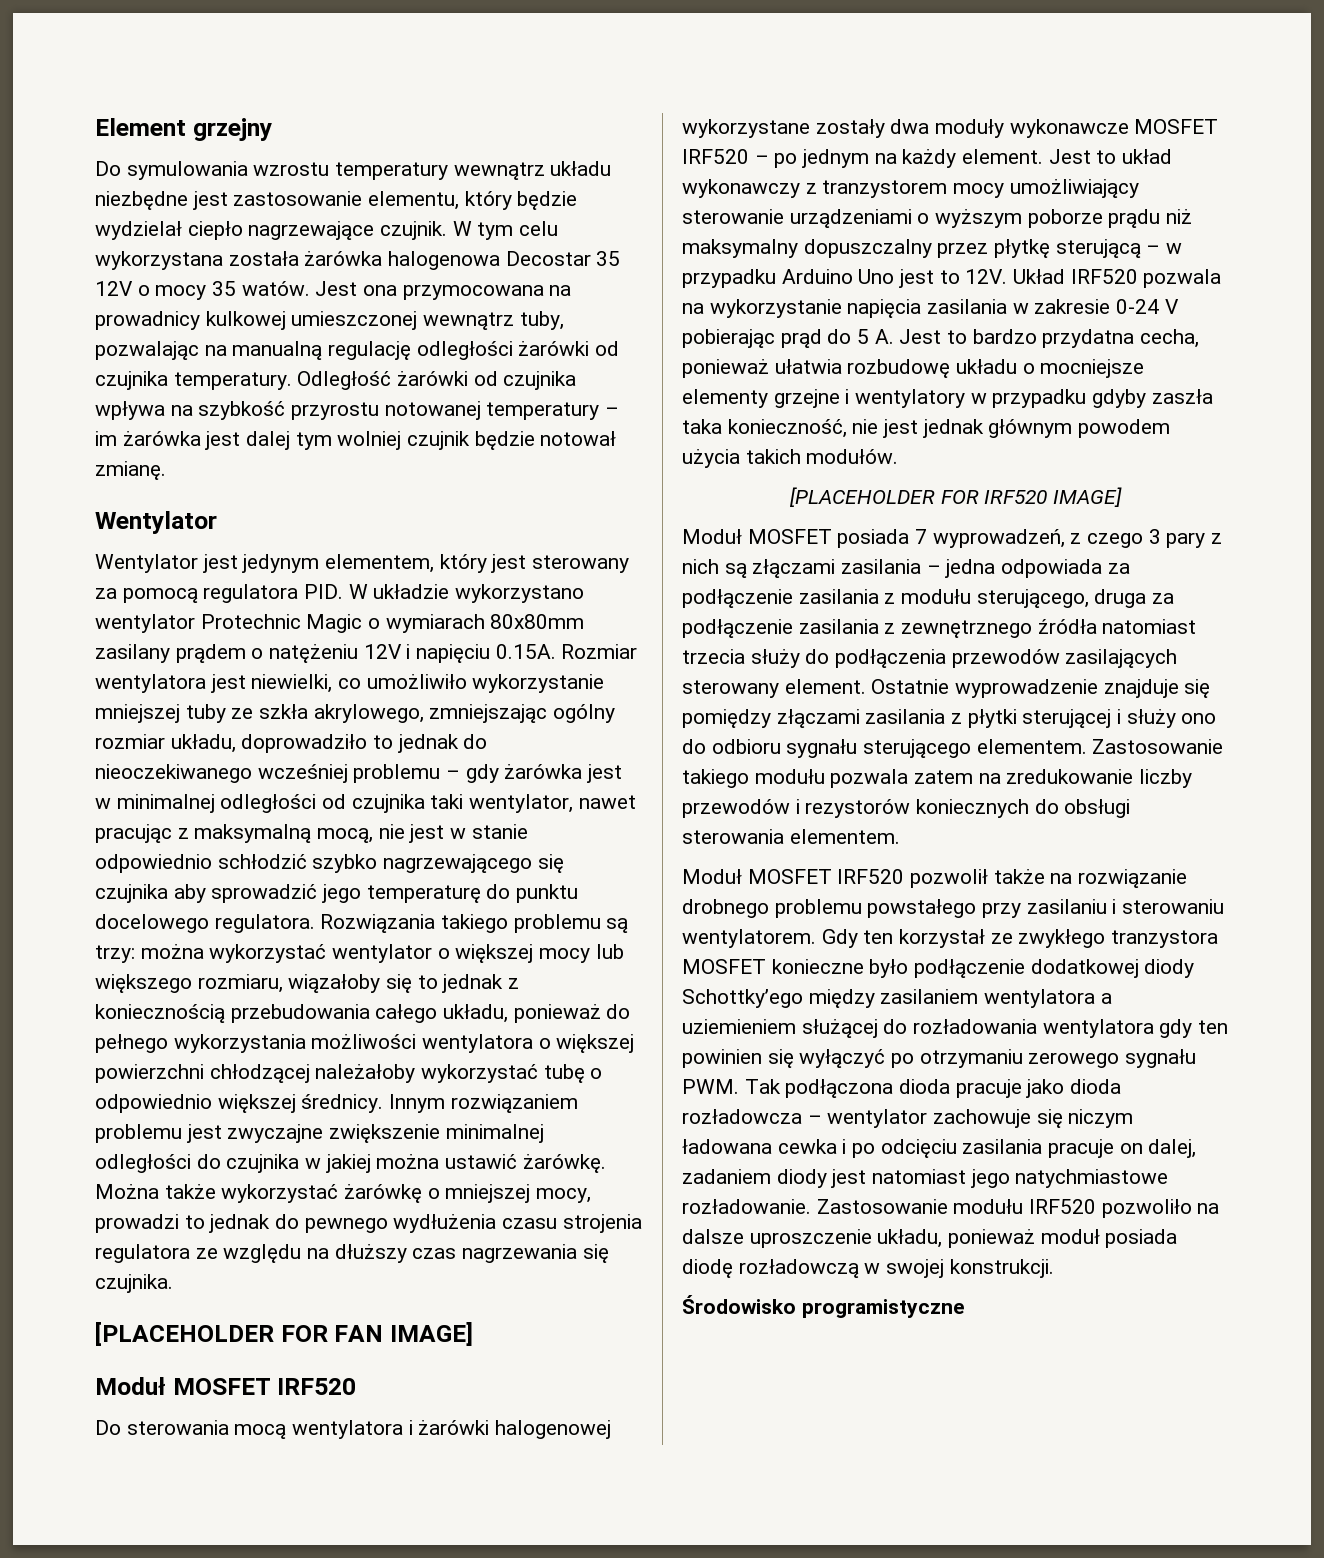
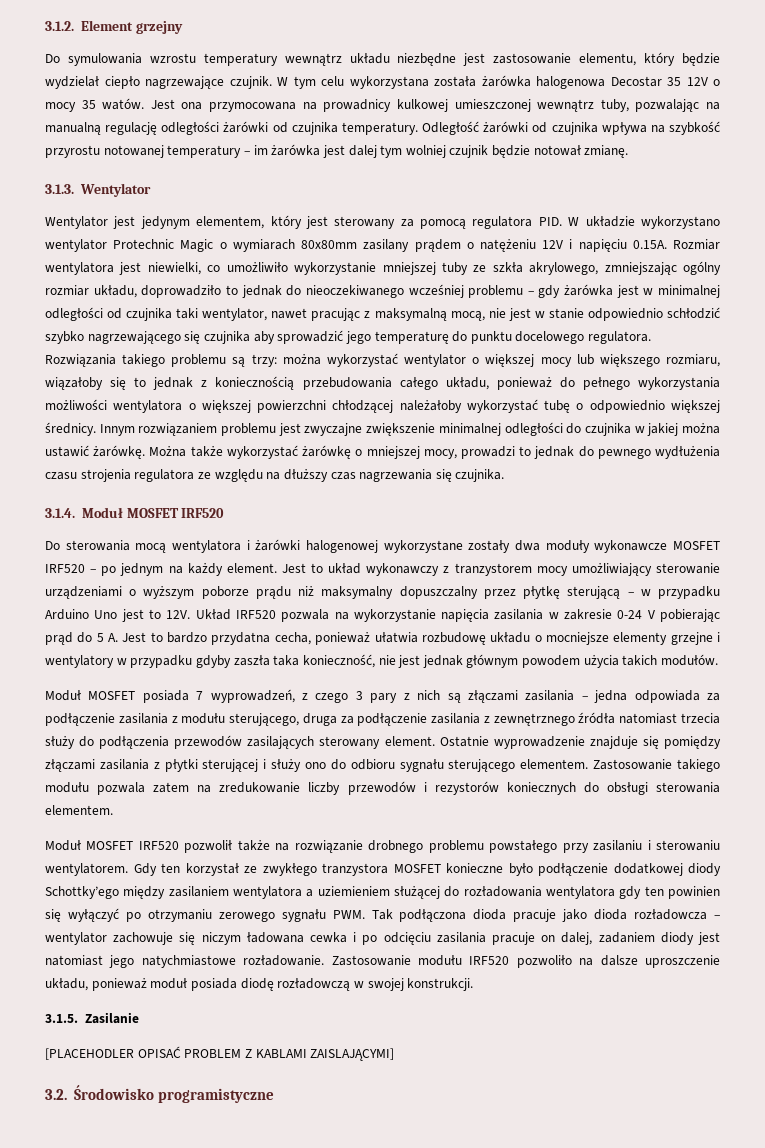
(95, 127) none -> [45,21,74,31] 3.1.2.
(166, 470) none -> [45,184,74,194] 3.1.3.
[95,1322,473,1346] [PLACEHOLDER FOR FAN IMAGE] // -> [45,508,75,518] 3.1.4.
[788,487,1123,507] // [PLACEHOLDER FOR IRF520 IMAGE] -> (719, 660) none
(1054, 1268) none -> [45,1012,139,1024] [45,1046,395,1061] [45,1089,67,1100] 3.1.5. Zasilanie // [PLACEHODLER OPISAĆ PROBLEM Z KABLAMI ZAISLAJĄCYMI] // 3.2.

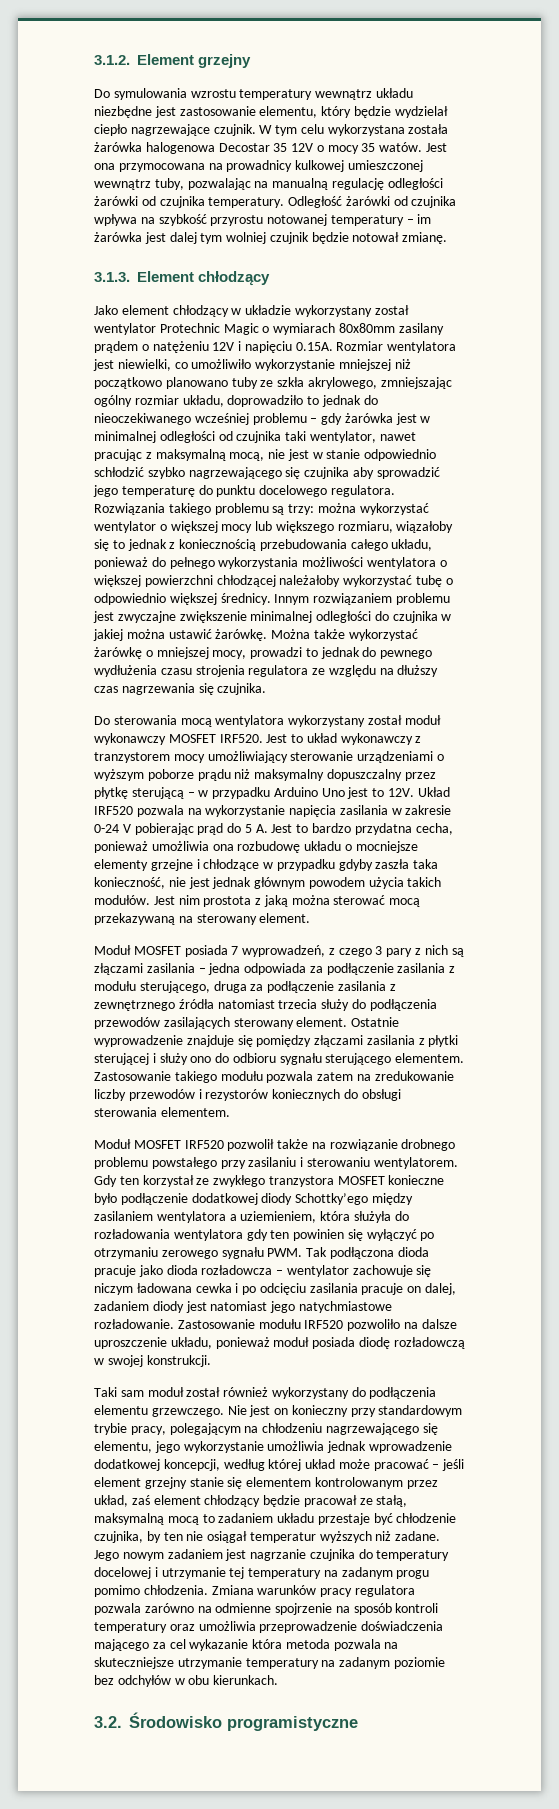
[79,183,151,197] [45,215,720,229] Wentylator // Wentylator jest jedynym elementem, który jest sterowany za pomocą regulatora PID. W układzie wykorzystano -> [137,271,271,286] [94,305,409,317] Element chłodzący // Jako element chłodzący w układzie wykorzystany został
(436, 268) none -> [394,359,411,369] [94,377,228,389] niż początkowo planowano
[45,507,225,518] // 3.1.4. Moduł MOSFET IRF520 -> (267, 689) none
[246,539,720,553] [45,563,277,576] i żarówki halogenowej wykorzystane zostały dwa moduły wykonawcze MOSFET IRF520 – po jednym na każdy element. -> [288,715,441,727] [94,733,263,745] wykorzystany został moduł wykonawczy MOSFET IRF520.
[374,632,418,643] ułatwia -> [151,841,234,851] umożliwia ona
[45,655,114,668] wentylatory -> [203,859,260,871] chłodzące
(719, 660) none -> [153,895,421,907] [94,913,311,925] Jest nim prostota z jaką można sterować mocą przekazywaną na sterowany element.
[317,886,440,899] uziemieniem służącej -> [240,1211,391,1223] uziemieniem, która służyła
[45,1012,139,1024] [45,1046,395,1061] 3.1.5. Zasilanie // [PLACEHODLER OPISAĆ PROBLEM Z KABLAMI ZAISLAJĄCYMI] -> [94,1387,437,1399] [94,1405,463,1417] [94,1423,438,1435] [94,1441,452,1453] [94,1459,465,1471] [94,1477,438,1489] [94,1495,408,1507] [94,1513,457,1525] [94,1531,441,1543] [94,1549,450,1561] [94,1567,430,1579] [94,1585,415,1597] [94,1603,439,1615] [94,1621,444,1633] [94,1639,399,1651] [94,1657,445,1669] [94,1675,279,1687] Taki sam moduł został również wykorzystany do podłączenia elementu grzewczego. Nie jest on konieczny przy standardowym trybie pracy, polegającym na chłodzeniu nagrzewającego się elementu, jego wykorzystanie umożliwia jednak wprowadzenie dodatkowej koncepcji, według której układ może pracować – jeśli element grzejny stanie się elementem kontrolowanym przez układ, zaś element chłodzący będzie pracował ze stałą, maksymalną mocą to zadaniem układu przestaje być chłodzenie czujnika, by ten nie osiągał temperatur wyższych niż zadane. Jego nowym zadaniem jest nagrzanie czujnika do temperatury docelowej i utrzymanie tej temperatury na zadanym progu pomimo chłodzenia. Zmiana warunków pracy regulatora pozwala zarówno na odmienne spojrzenie na sposób kontroli temperatury oraz umożliwia przeprowadzenie doświadczenia mającego za cel wykazanie która metoda pozwala na skuteczniejsze utrzymanie temperatury na zadanym poziomie bez odchyłów w obu kierunkach.

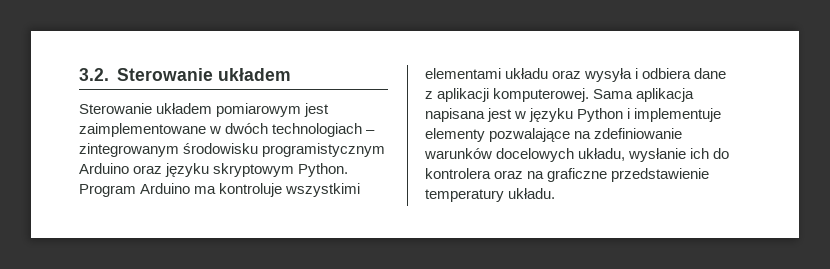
[94,54,252,68] [94,88,413,100] [94,106,448,118] [94,124,449,136] [94,142,448,154] [94,160,423,172] [94,178,443,190] [94,196,457,208] [94,214,432,226] [94,232,448,244] [94,271,271,286] [94,305,409,317] [94,323,444,335] [94,341,457,353] [93,359,411,371] [94,377,452,389] [94,395,378,407] [94,413,431,425] [94,431,416,443] [94,449,437,461] [94,467,440,479] [93,485,395,497] [94,503,429,515] [94,521,454,533] [94,539,433,551] [94,557,447,569] [94,575,453,587] [94,593,450,605] [93,611,452,623] [93,629,418,641] [94,647,433,659] [94,665,439,677] [94,683,267,695] [94,715,441,727] [94,733,422,745] [94,751,444,763] [94,769,436,781] [94,787,450,799] [94,805,452,817] [94,823,453,835] [94,841,418,853] [94,859,439,871] [94,877,442,889] [94,895,421,907] [94,913,311,925] [94,945,464,957] [94,963,456,975] [94,981,396,993] [94,999,437,1011] [94,1017,400,1029] [94,1035,459,1047] [94,1053,465,1065] [94,1071,454,1083] [94,1089,401,1101] [94,1107,230,1117] [94,1139,456,1151] [94,1157,458,1169] [94,1175,445,1187] [94,1193,413,1205] [94,1211,409,1223] [94,1229,435,1241] [94,1247,429,1259] [94,1265,432,1277] [94,1283,457,1295] [94,1301,392,1313] [94,1319,457,1331] [94,1337,465,1349] [94,1355,211,1367] [94,1387,437,1399] [94,1405,463,1417] [94,1423,438,1435] [94,1441,452,1453] [94,1459,465,1471] [94,1477,438,1489] [94,1495,408,1507] [94,1513,457,1525] [94,1531,441,1543] [94,1549,450,1561] [94,1567,430,1579] [94,1585,415,1597] [94,1603,439,1615] [94,1621,444,1633] [94,1639,399,1651] [94,1657,445,1669] [94,1675,279,1687] [94,1712,358,1731] 3.1.2. Element grzejny // Do symulowania wzrostu temperatury wewnątrz układu niezbędne jest zastosowanie elementu, który będzie wydzielał ciepło nagrzewające czujnik. W tym celu wykorzystana została żarówka halogenowa Decostar 35 12V o mocy 35 watów. Jest ona przymocowana na prowadnicy kulkowej umieszczonej wewnątrz tuby, pozwalając na manualną regulację odległości żarówki od czujnika temperatury. Odległość żarówki od czujnika wpływa na szybkość przyrostu notowanej temperatury – im żarówka jest dalej tym wolniej czujnik będzie notował zmianę. // 3.1.3. Element chłodzący // Jako element chłodzący w układzie wykorzystany został wentylator Protechnic Magic o wymiarach 80x80mm zasilany prądem o natężeniu 12V i napięciu 0.15A. Rozmiar wentylatora jest niewielki, co umożliwiło wykorzystanie mniejszej niż początkowo planowano tuby ze szkła akrylowego, zmniejszając ogólny rozmiar układu, doprowadziło to jednak do nieoczekiwanego wcześniej problemu – gdy żarówka jest w minimalnej odległości od czujnika taki wentylator, nawet pracując z maksymalną mocą, nie jest w stanie odpowiednio schłodzić szybko nagrzewającego się czujnika aby sprowadzić jego temperaturę do punktu docelowego regulatora. Rozwiązania takiego problemu są trzy: można wykorzystać wentylator o większej mocy lub większego rozmiaru, wiązałoby się to jednak z koniecznością przebudowania całego układu, ponieważ do pełnego wykorzystania możliwości wentylatora o większej powierzchni chłodzącej należałoby wykorzystać tubę o odpowiednio większej średnicy. Innym rozwiązaniem problemu jest zwyczajne zwiększenie minimalnej odległości do czujnika w jakiej można ustawić żarówkę. Można także wykorzystać żarówkę o mniejszej mocy, prowadzi to jednak do pewnego wydłużenia czasu strojenia regulatora ze względu na dłuższy czas nagrzewania się czujnika. // Do sterowania mocą wentylatora wykorzystany został moduł wykonawczy MOSFET IRF520. Jest to układ wykonawczy z tranzystorem mocy umożliwiający sterowanie urządzeniami o wyższym poborze prądu niż maksymalny dopuszczalny przez płytkę sterującą – w przypadku Arduino Uno jest to 12V. Układ IRF520 pozwala na wykorzystanie napięcia zasilania w zakresie 0-24 V pobierając prąd do 5 A. Jest to bardzo przydatna cecha, ponieważ umożliwia ona rozbudowę układu o mocniejsze elementy grzejne i chłodzące w przypadku gdyby zaszła taka konieczność, nie jest jednak głównym powodem użycia takich modułów. Jest nim prostota z jaką można sterować mocą przekazywaną na sterowany element. // Moduł MOSFET posiada 7 wyprowadzeń, z czego 3 pary z nich są złączami zasilania – jedna odpowiada za podłączenie zasilania z modułu sterującego, druga za podłączenie zasilania z zewnętrznego źródła natomiast trzecia służy do podłączenia przewodów zasilających sterowany element. Ostatnie wyprowadzenie znajduje się pomiędzy złączami zasilania z płytki sterującej i służy ono do odbioru sygnału sterującego elementem. Zastosowanie takiego modułu pozwala zatem na zredukowanie liczby przewodów i rezystorów koniecznych do obsługi sterowania elementem. // Moduł MOSFET IRF520 pozwolił także na rozwiązanie drobnego problemu powstałego przy zasilaniu i sterowaniu wentylatorem. Gdy ten korzystał ze zwykłego tranzystora MOSFET konieczne było podłączenie dodatkowej diody Schottky’ego między zasilaniem wentylatora a uziemieniem, która służyła do rozładowania wentylatora gdy ten powinien się wyłączyć po otrzymaniu zerowego sygnału PWM. Tak podłączona dioda pracuje jako dioda rozładowcza – wentylator zachowuje się niczym ładowana cewka i po odcięciu zasilania pracuje on dalej, zadaniem diody jest natomiast jego natychmiastowe rozładowanie. Zastosowanie modułu IRF520 pozwoliło na dalsze uproszczenie układu, ponieważ moduł posiada diodę rozładowczą w swojej konstrukcji. // Taki sam moduł został również wykorzystany do podłączenia elementu grzewczego. Nie jest on konieczny przy standardowym trybie pracy, polegającym na chłodzeniu nagrzewającego się elementu, jego wykorzystanie umożliwia jednak wprowadzenie dodatkowej koncepcji, według której układ może pracować – jeśli element grzejny stanie się elementem kontrolowanym przez układ, zaś element chłodzący będzie pracował ze stałą, maksymalną mocą to zadaniem układu przestaje być chłodzenie czujnika, by ten nie osiągał temperatur wyższych niż zadane. Jego nowym zadaniem jest nagrzanie czujnika do temperatury docelowej i utrzymanie tej temperatury na zadanym progu pomimo chłodzenia. Zmiana warunków pracy regulatora pozwala zarówno na odmienne spojrzenie na sposób kontroli temperatury oraz umożliwia przeprowadzenie doświadczenia mającego za cel wykazanie która metoda pozwala na skuteczniejsze utrzymanie temperatury na zadanym poziomie bez odchyłów w obu kierunkach. // 3.2. Środowisko programistyczne -> [79,68,291,81] [79,103,330,117] [79,123,376,137] [79,143,386,157] [79,163,349,177] [79,183,361,197] [425,68,727,82] [425,88,695,102] [425,108,722,122] [425,128,683,142] [424,148,730,162] [425,168,710,182] [425,188,556,202] 3.2. Sterowanie układem // Sterowanie układem pomiarowym jest zaimplementowane w dwóch technologiach – zintegrowanym środowisku programistycznym Arduino oraz języku skryptowym Python. Program Arduino ma kontroluje wszystkimi elementami układu oraz wysyła i odbiera dane z aplikacji komputerowej. Sama aplikacja napisana jest w języku Python i implementuje elementy pozwalające na zdefiniowanie warunków docelowych układu, wysłanie ich do kontrolera oraz na graficzne przedstawienie temperatury układu.

